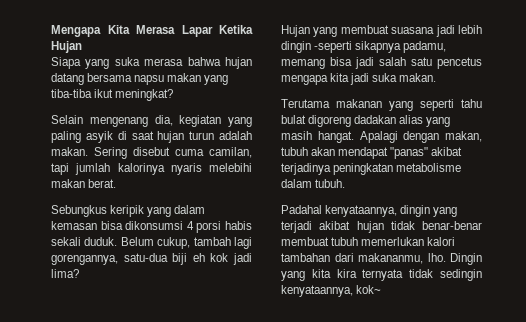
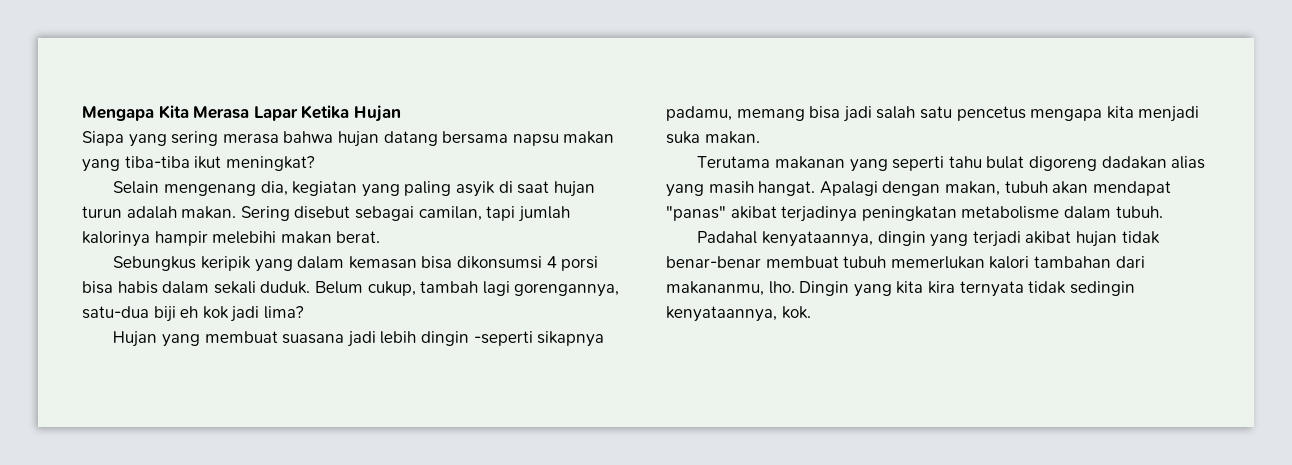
[114,57,140,66] suka -> [171,131,219,146] sering
[175,149,204,156] cuma -> [354,206,414,221] sebagai
[170,163,202,175] nyaris -> [154,231,208,246] hampir
[224,221,252,230] habis -> [82,281,210,294] bisa habis dalam
[350,73,370,85] jadi -> [1138,106,1200,122] menjadi
[356,285,382,294] kok~ -> [781,306,811,319] kok.

